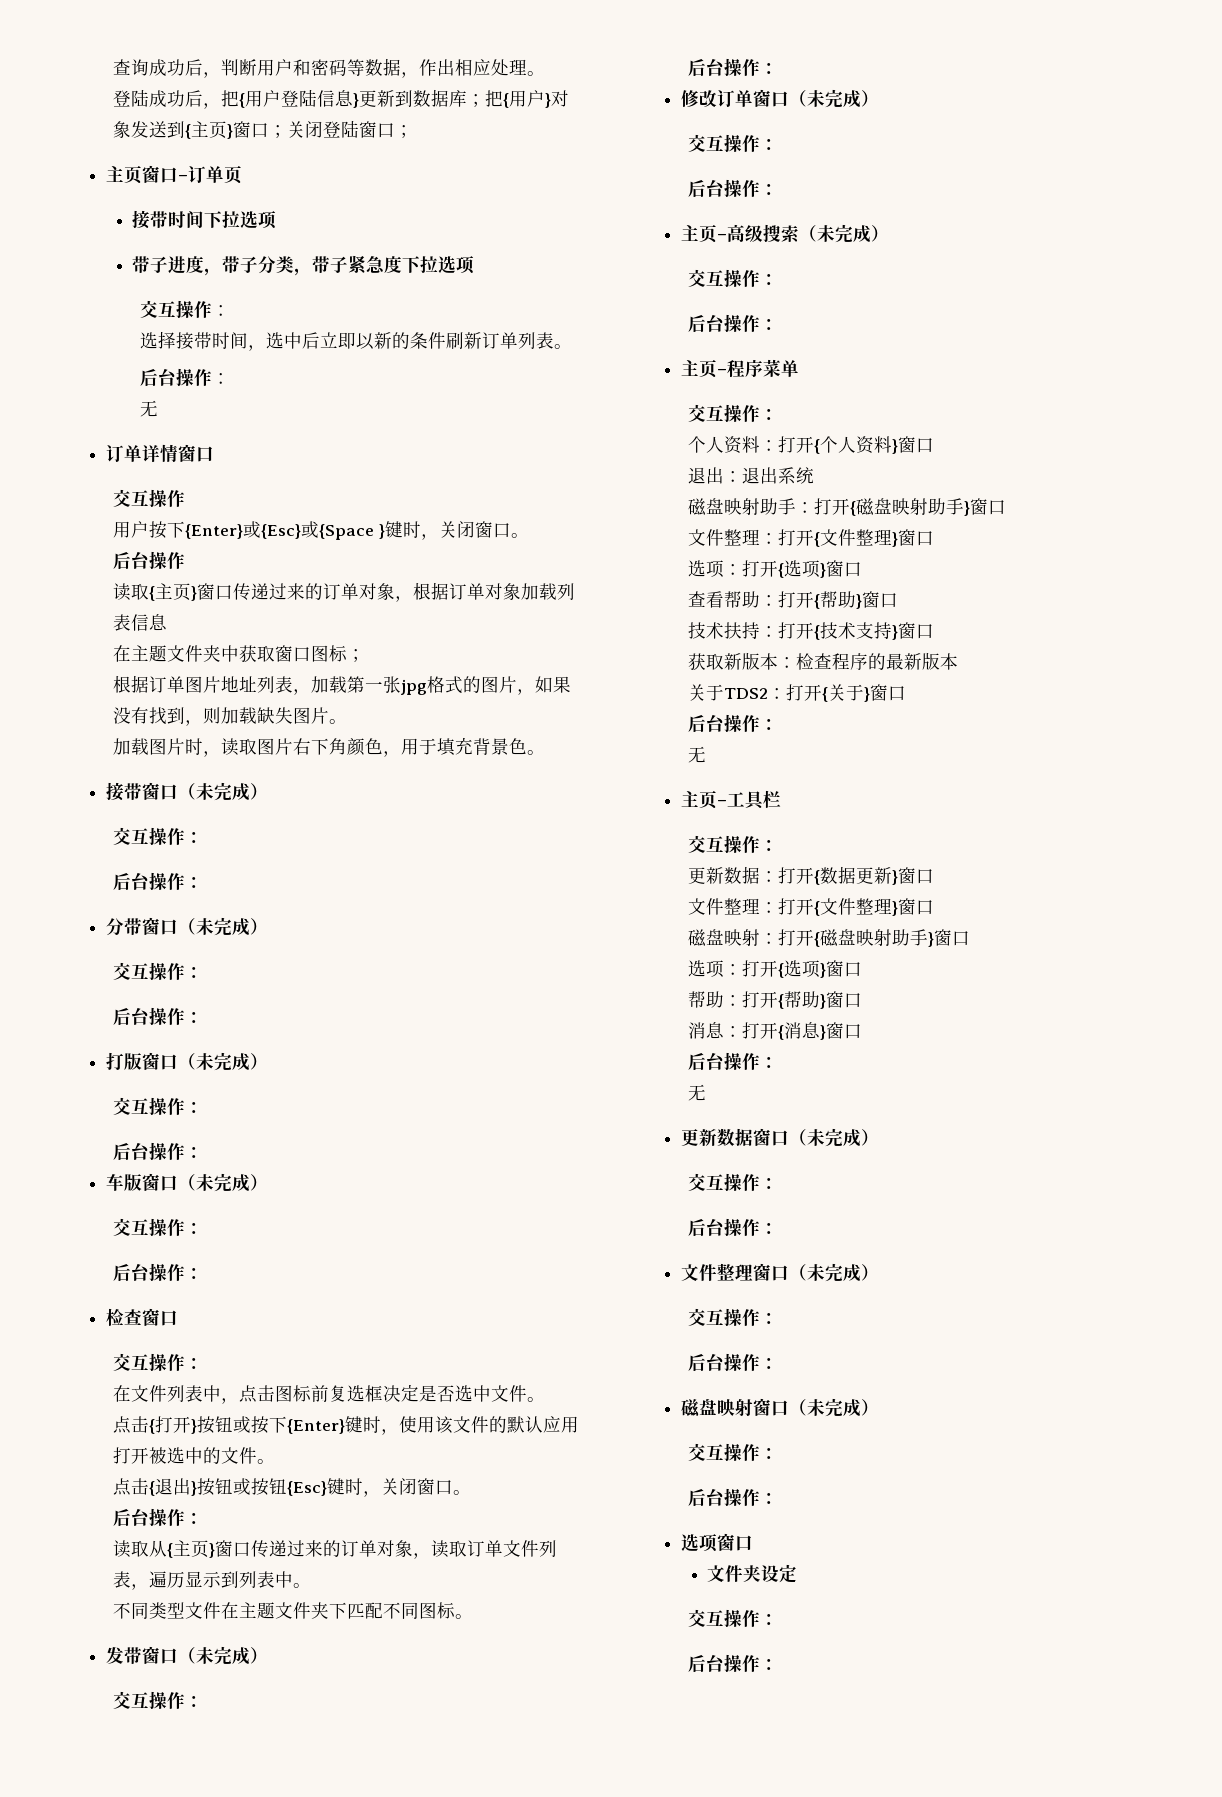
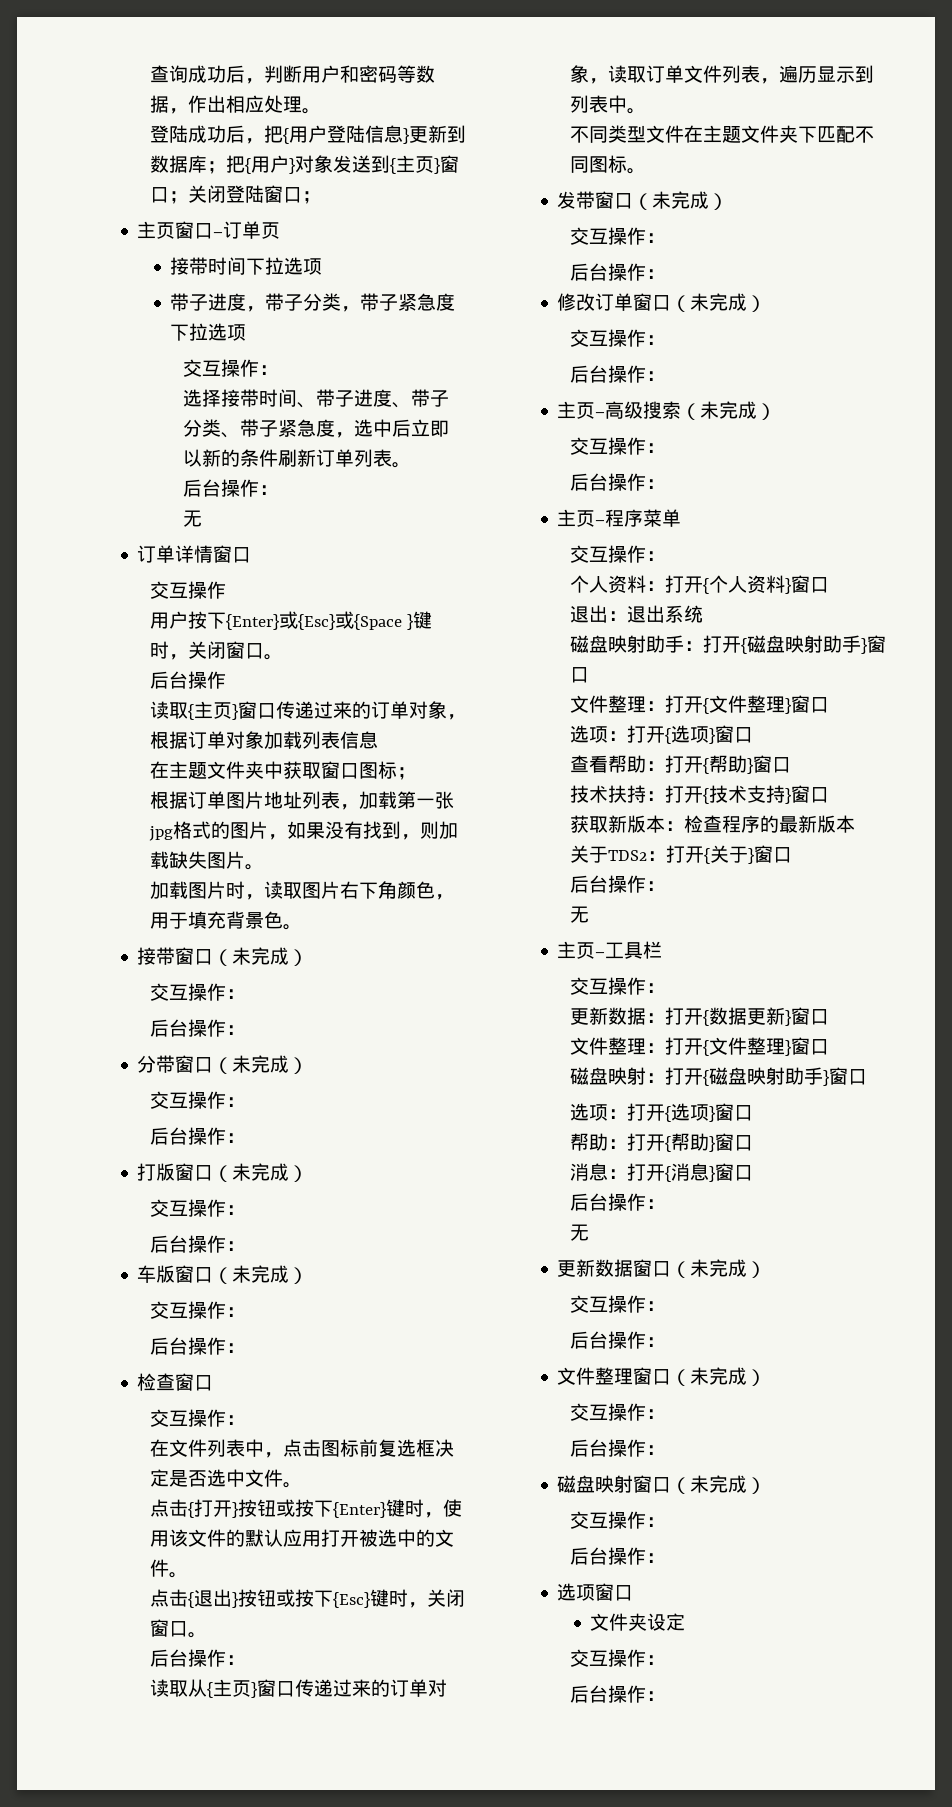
(248, 340) none -> [296,389,449,408] [182,419,335,438] 、带子进度、带子分类、带子紧急度
[269,1478,288,1495] 钮 -> [313,1590,333,1607] 下

